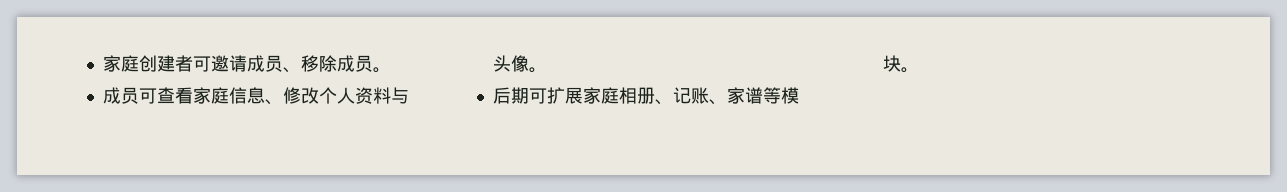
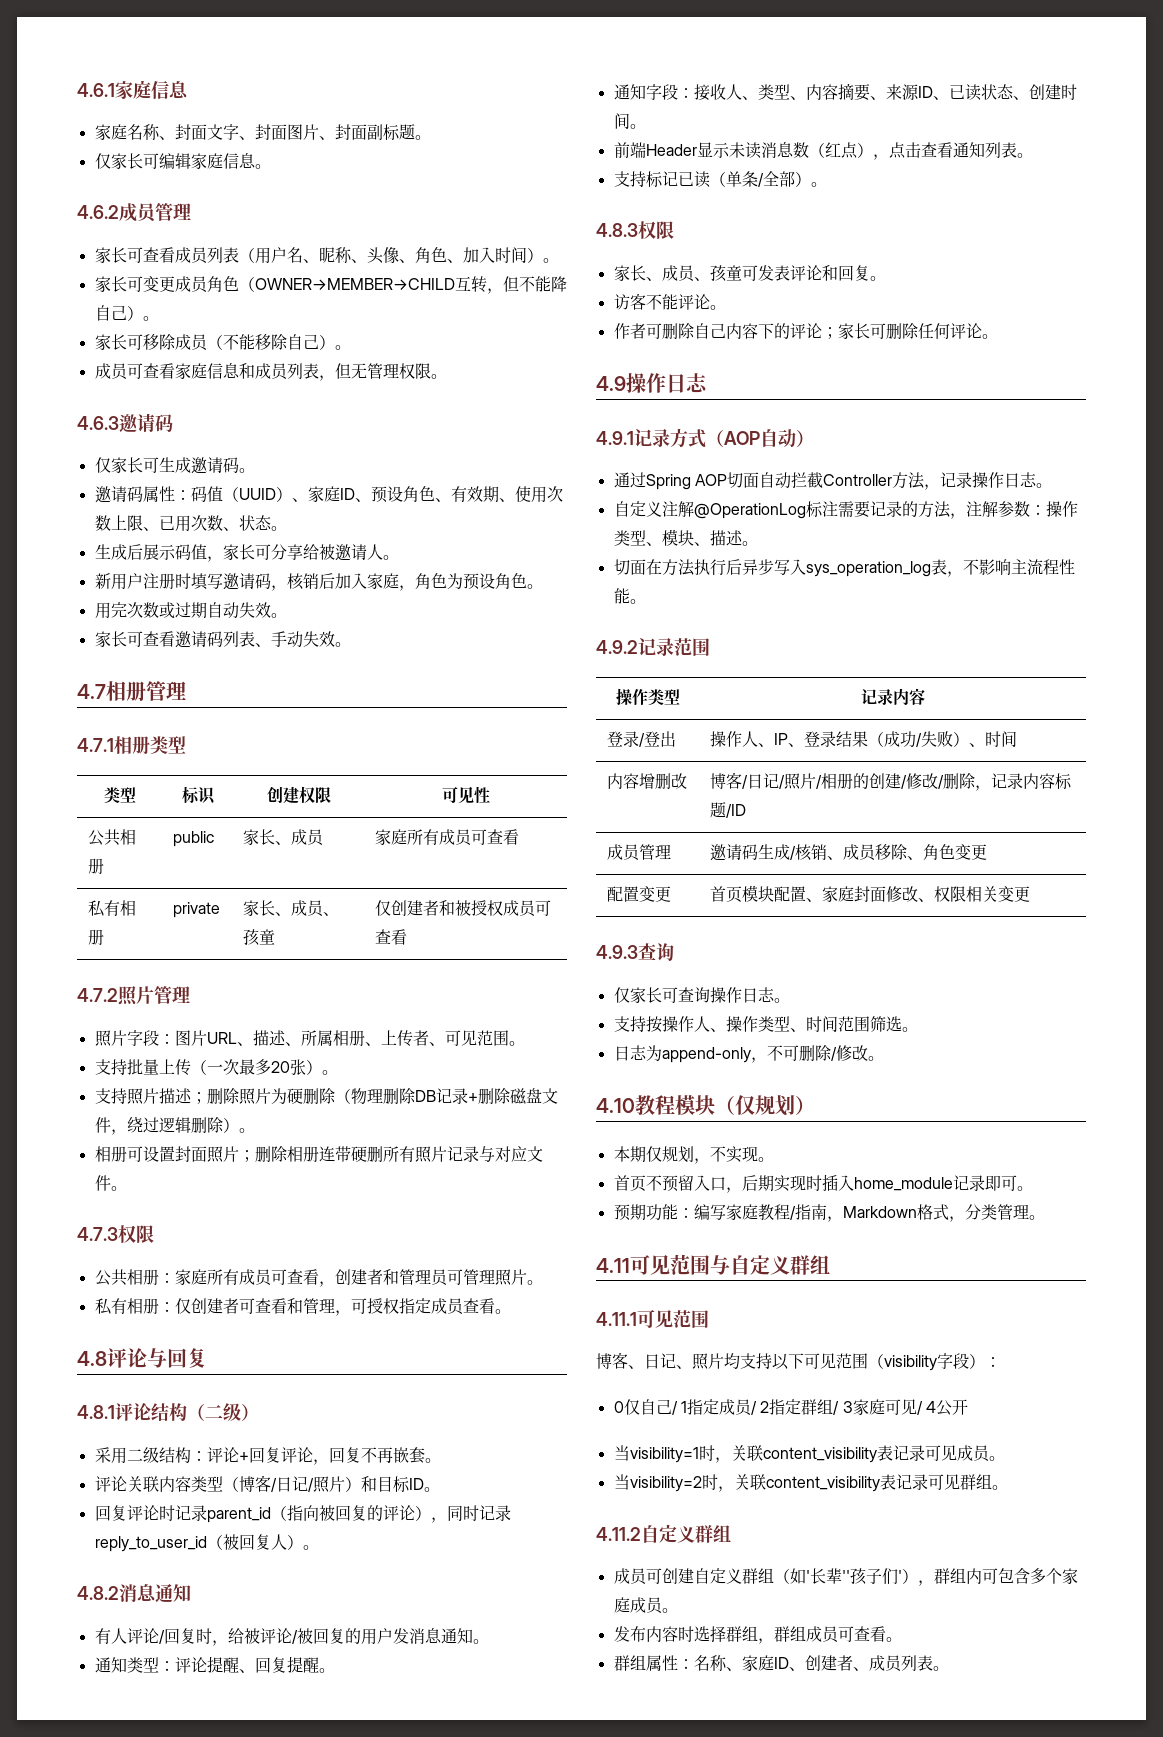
[102,55,373,73] 家庭创建者可邀请成员、移除成员 -> [77,80,189,99] [94,124,431,141] [94,153,271,170] [77,203,191,223] [94,247,559,264] [94,276,567,294] [94,305,159,321] [94,334,335,351] 4.6.1家庭信息 // 家庭名称、封面文字、封面图片、封面副标题。 // 仅家长可编辑家庭信息。 // 4.6.2成员管理 // 家长可查看成员列表（用户名、昵称、头像、角色、加入时间）。 // 家长可变更成员角色（OWNER→MEMBER→CHILD互转，但不能降自己）。 // 家长可移除成员（不能移除自己）
[264,87,409,105] [492,55,547,73] [492,87,799,105] [882,55,901,72] 、修改个人资料与头像。 // 后期可扩展家庭相册、记账、家谱等模块 -> [238,363,447,381] [77,413,173,433] [94,457,255,474] [94,486,563,503] [94,515,287,532] [94,544,399,562] [94,573,543,591] [94,602,287,619] [94,631,351,648] [77,681,186,701] [77,736,186,754] [104,787,136,804] [181,786,216,805] [266,786,331,804] [441,786,490,804] [88,829,137,846] [88,858,105,874] [173,831,215,847] [243,829,325,846] [375,829,520,846] [88,900,137,917] [88,929,105,945] [173,902,221,918] [243,900,340,917] [243,929,276,946] [375,900,552,917] [375,929,408,945] [77,986,190,1006] [94,1030,525,1047] [94,1059,338,1076] [94,1088,558,1105] [94,1116,255,1135] [94,1146,543,1163] [94,1175,127,1191] [77,1225,154,1243] [94,1269,543,1287] [94,1298,511,1316] [77,1348,207,1368] [77,1403,259,1422] [94,1447,441,1465] [94,1475,440,1493] [94,1505,511,1523] [94,1534,319,1552] [77,1584,191,1603] [94,1628,489,1646] [94,1656,335,1673] [613,83,1077,101] [613,113,646,129] [613,142,1033,160] [613,171,827,188] [596,221,674,239] [613,265,886,282] [613,293,726,310] [613,323,998,340] [596,373,708,393] [596,428,814,448] [613,472,1052,490] [613,501,1078,519] [613,529,758,546] [613,559,1075,577] [613,588,646,604] [596,638,710,656] [616,688,680,706] [860,688,925,705] [607,731,677,747] [710,731,1018,748] [607,773,688,789] [710,772,1073,791] [710,802,747,818] [607,844,672,861] [710,844,988,861] [607,886,672,902] [710,885,1031,903] [596,943,674,961] [613,987,790,1004] [613,1016,918,1033] [613,1045,884,1063] [596,1095,815,1116] [613,1146,774,1164] [613,1174,1033,1193] [613,1204,1045,1222] [596,1254,830,1275] [596,1309,709,1328] [596,1352,1001,1371] [613,1399,968,1416] [613,1445,1005,1463] [613,1474,1008,1492] [596,1524,731,1543] [613,1568,1078,1586] [613,1597,678,1614] [613,1626,902,1644] [613,1655,933,1672] 和成员列表，但无管理权限。 // 4.6.3邀请码 // 仅家长可生成邀请码。 // 邀请码属性：码值（UUID）、家庭ID、预设角色、有效期、使用次数上限、已用次数、状态。 // 生成后展示码值，家长可分享给被邀请人。 // 新用户注册时填写邀请码，核销后加入家庭，角色为预设角色。 // 用完次数或过期自动失效。 // 家长可查看邀请码列表、手动失效。 // 4.7相册管理 // 4.7.1相册类型 // 类型 | 标识 | 创建权限 | 可见性 // 公共相册 | public | 家长、成员 | 家庭所有成员可查看 // 私有相册 | private | 家长、成员、孩童 | 仅创建者和被授权成员可查看 // 4.7.2照片管理 // 照片字段：图片URL、描述、所属相册、上传者、可见范围。 // 支持批量上传（一次最多20张）。 // 支持照片描述；删除照片为硬删除（物理删除DB记录+删除磁盘文件，绕过逻辑删除）。 // 相册可设置封面照片；删除相册连带硬删所有照片记录与对应文件。 // 4.7.3权限 // 公共相册：家庭所有成员可查看，创建者和管理员可管理照片。 // 私有相册：仅创建者可查看和管理，可授权指定成员查看。 // 4.8评论与回复 // 4.8.1评论结构（二级） // 采用二级结构：评论+回复评论，回复不再嵌套。 // 评论关联内容类型（博客/日记/照片）和目标ID。 // 回复评论时记录parent_id（指向被回复的评论），同时记录reply_to_user_id（被回复人）。 // 4.8.2消息通知 // 有人评论/回复时，给被评论/被回复的用户发消息通知。 // 通知类型：评论提醒、回复提醒。 // 通知字段：接收人、类型、内容摘要、来源ID、已读状态、创建时间。 // 前端Header显示未读消息数（红点），点击查看通知列表。 // 支持标记已读（单条/全部）。 // 4.8.3权限 // 家长、成员、孩童可发表评论和回复。 // 访客不能评论。 // 作者可删除自己内容下的评论；家长可删除任何评论。 // 4.9操作日志 // 4.9.1记录方式（AOP自动） // 通过Spring AOP切面自动拦截Controller方法，记录操作日志。 // 自定义注解@OperationLog标注需要记录的方法，注解参数：操作类型、模块、描述。 // 切面在方法执行后异步写入sys_operation_log表，不影响主流程性能。 // 4.9.2记录范围 // 操作类型 | 记录内容 // 登录/登出 | 操作人、IP、登录结果（成功/失败）、时间 // 内容增删改 | 博客/日记/照片/相册的创建/修改/删除，记录内容标题/ID // 成员管理 | 邀请码生成/核销、成员移除、角色变更 // 配置变更 | 首页模块配置、家庭封面修改、权限相关变更 // 4.9.3查询 // 仅家长可查询操作日志。 // 支持按操作人、操作类型、时间范围筛选。 // 日志为append-only，不可删除/修改。 // 4.10教程模块（仅规划） // 本期仅规划，不实现。 // 首页不预留入口，后期实现时插入home_module记录即可。 // 预期功能：编写家庭教程/指南，Markdown格式，分类管理。 // 4.11可见范围与自定义群组 // 4.11.1可见范围 // 博客、日记、照片均支持以下可见范围（visibility字段）： // 0仅自己/ 1指定成员/ 2指定群组/ 3家庭可见/ 4公开 // 当visibility=1时，关联content_visibility表记录可见成员。 // 当visibility=2时，关联content_visibility表记录可见群组。 // 4.11.2自定义群组 // 成员可创建自定义群组（如'长辈''孩子们'），群组内可包含多个家庭成员。 // 发布内容时选择群组，群组成员可查看。 // 群组属性：名称、家庭ID、创建者、成员列表

